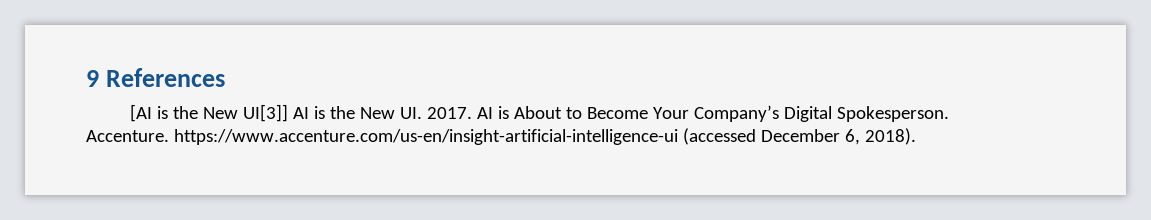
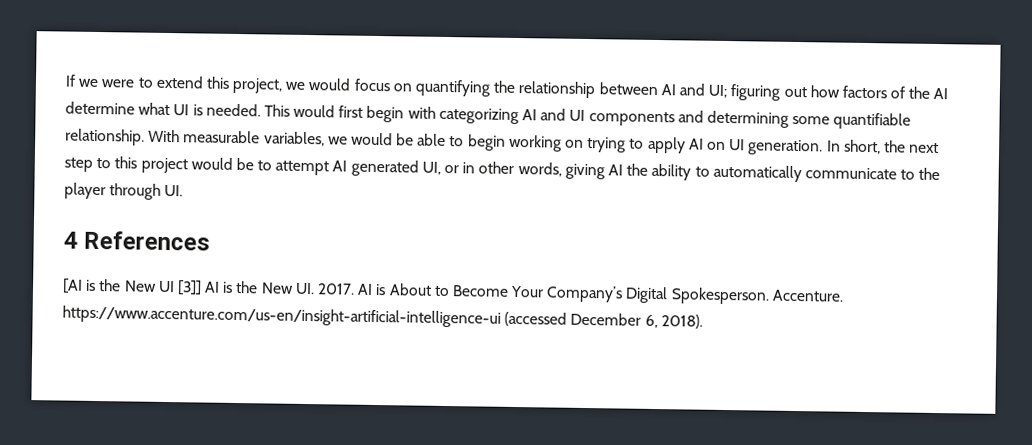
[86,70,99,87] 9 -> [65,74,949,101] [65,101,912,130] [65,128,940,156] [64,156,941,183] [64,182,184,200] [63,231,78,249] If we were to extend this project, we would focus on quantifying the relationship between AI and UI; figuring out how factors of the AI determine what UI is needed. This would first begin with categorizing AI and UI components and determining some quantifiable relationship. With measurable variables, we would be able to begin working on trying to apply AI on UI generation. In short, the next step to this project would be to attempt AI generated UI, or in other words, giving AI the ability to automatically communicate to the player through UI. // 4
[243,104,289,122] UI[3]] -> [157,280,202,296] UI [3]]

